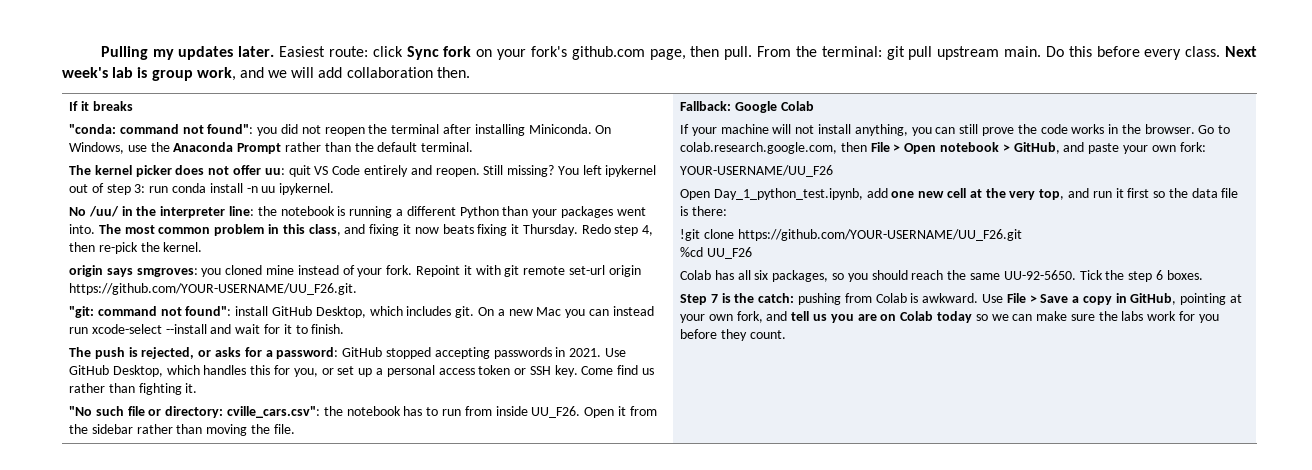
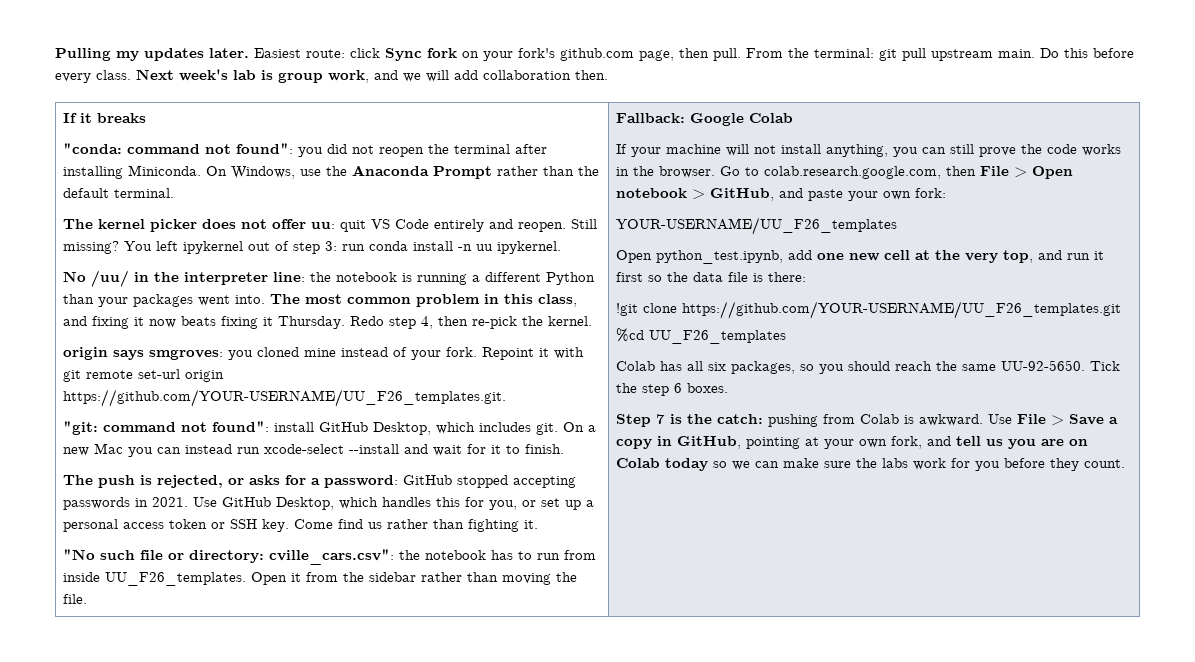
[69,283,358,295] https://github.com/YOUR-USERNAME/UU_F26.git. -> [62,389,506,407] https://github.com/YOUR-USERNAME/UU_F26_templates.git.
[531,406,581,418] UU_F26. -> [104,572,246,586] UU_F26_templates.
[680,165,834,177] [680,188,863,200] YOUR-USERNAME/UU_F26 // Open Day_1_python_test.ipynb, -> [615,217,897,235] [615,250,783,264] YOUR-USERNAME/UU_F26_templates // Open python_test.ipynb,
[737,229,1022,241] https://github.com/YOUR-USERNAME/UU_F26.git -> [681,301,1121,319] https://github.com/YOUR-USERNAME/UU_F26_templates.git
[706,247,752,259] UU_F26 -> [648,330,786,344] UU_F26_templates

